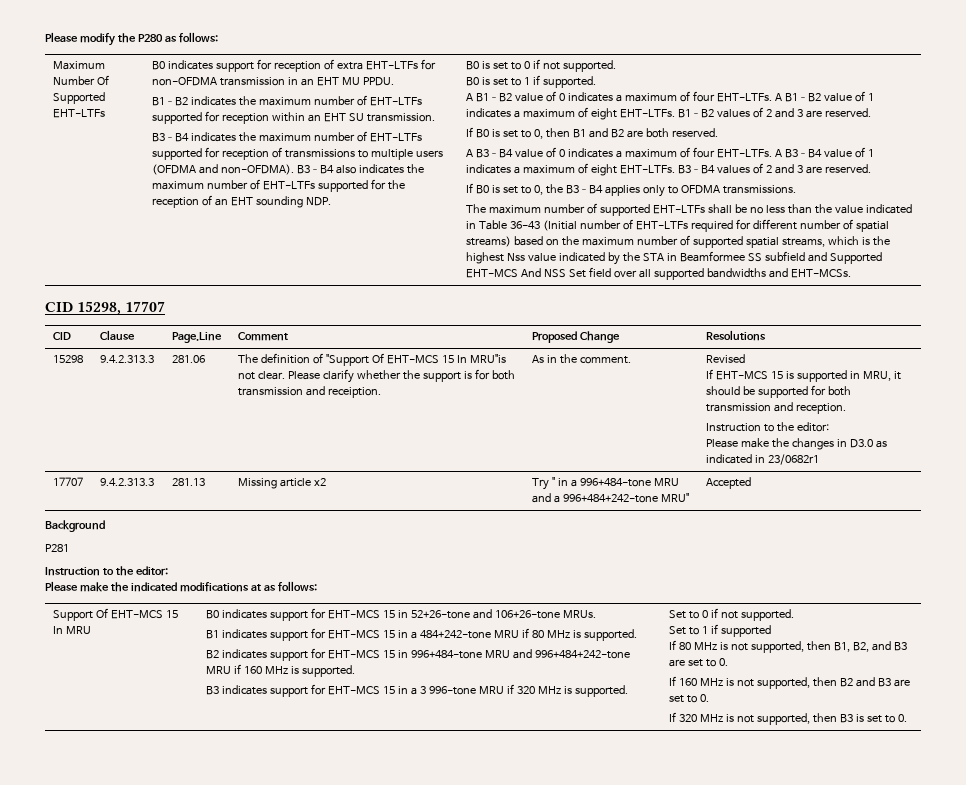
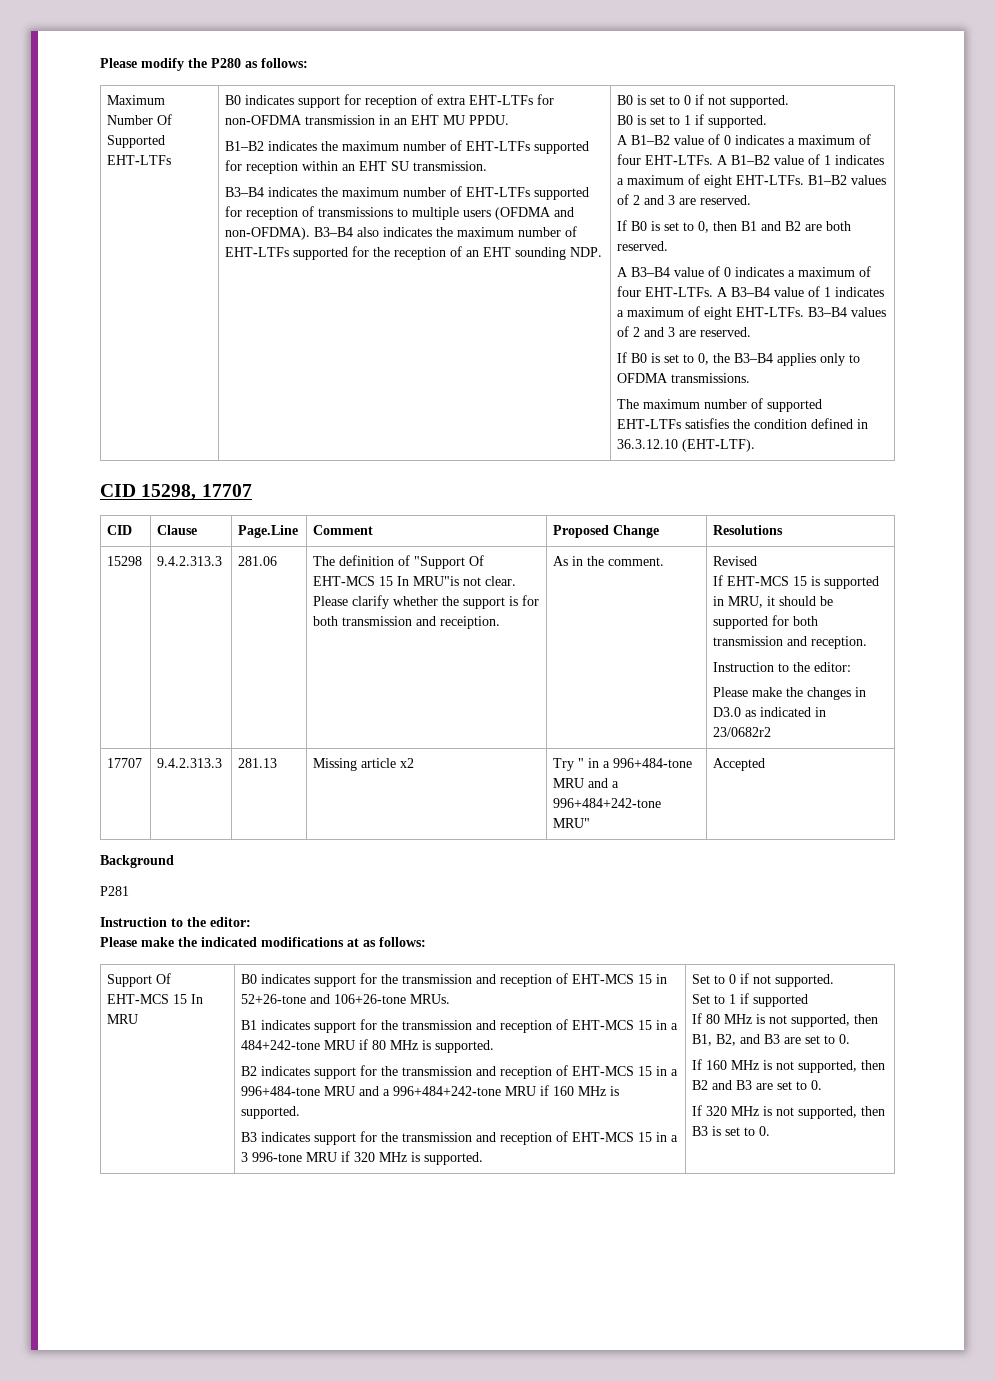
[708,204,912,214] [466,219,889,232] [466,235,890,248] [466,251,882,265] [466,267,851,280] shall be no less than the value indicated in Table 36-43 (Initial number of EHT-LTFs required for different number of spatial streams) based on the maximum number of supported spatial streams, which is the highest Nss value indicated by the STA in Beamformee SS subfield and Supported EHT-MCS And NSS Set field over all supported bandwidths and EHT-MCSs. -> [685,418,869,429] [617,439,756,452] satisfies the condition defined in 36.3.12.10 (EHT-LTF).
[768,454,820,465] 23/0682r1 -> [713,727,772,737] 23/0682r2
(327, 613) none -> [381,973,569,987] the transmission and reception of
(327, 633) none -> [381,1019,569,1033] the transmission and reception of
[328,649,532,659] EHT-MCS 15 in 996+484-tone MRU and -> [381,1065,679,1079] [241,1086,391,1096] the transmission and reception of EHT-MCS 15 in a 996+484-tone MRU and a
(327, 689) none -> [381,1131,569,1145] the transmission and reception of

